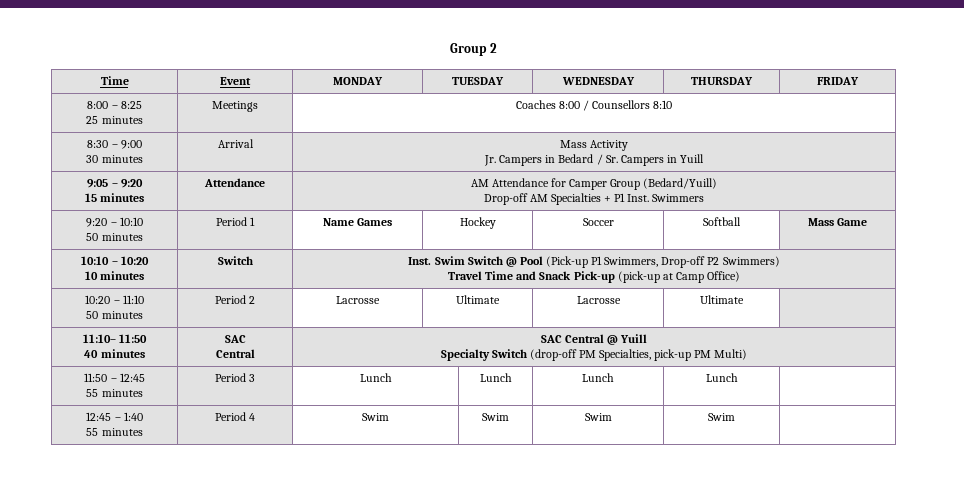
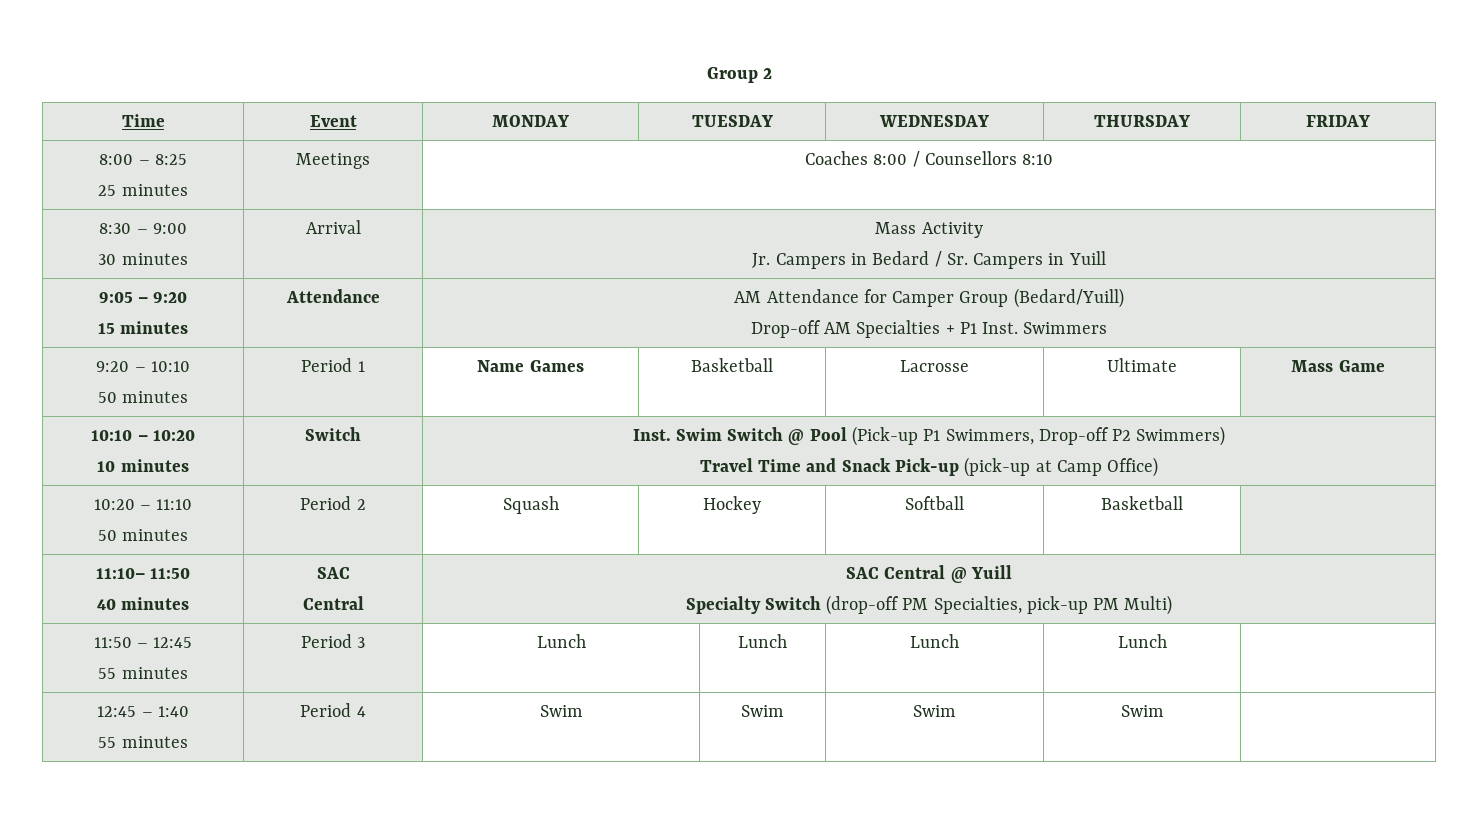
[459,217,496,229] [582,218,614,226] [703,217,741,226] Hockey | Soccer | Softball -> [691,358,773,372] [900,360,969,372] [1107,358,1177,372] Basketball | Lacrosse | Ultimate
[336,296,380,304] [456,295,500,304] [576,296,621,304] [700,295,744,304] Lacrosse | Ultimate | Lacrosse | Ultimate -> [502,496,559,514] [703,496,761,514] [905,496,964,510] [1101,496,1183,510] Squash | Hockey | Softball | Basketball

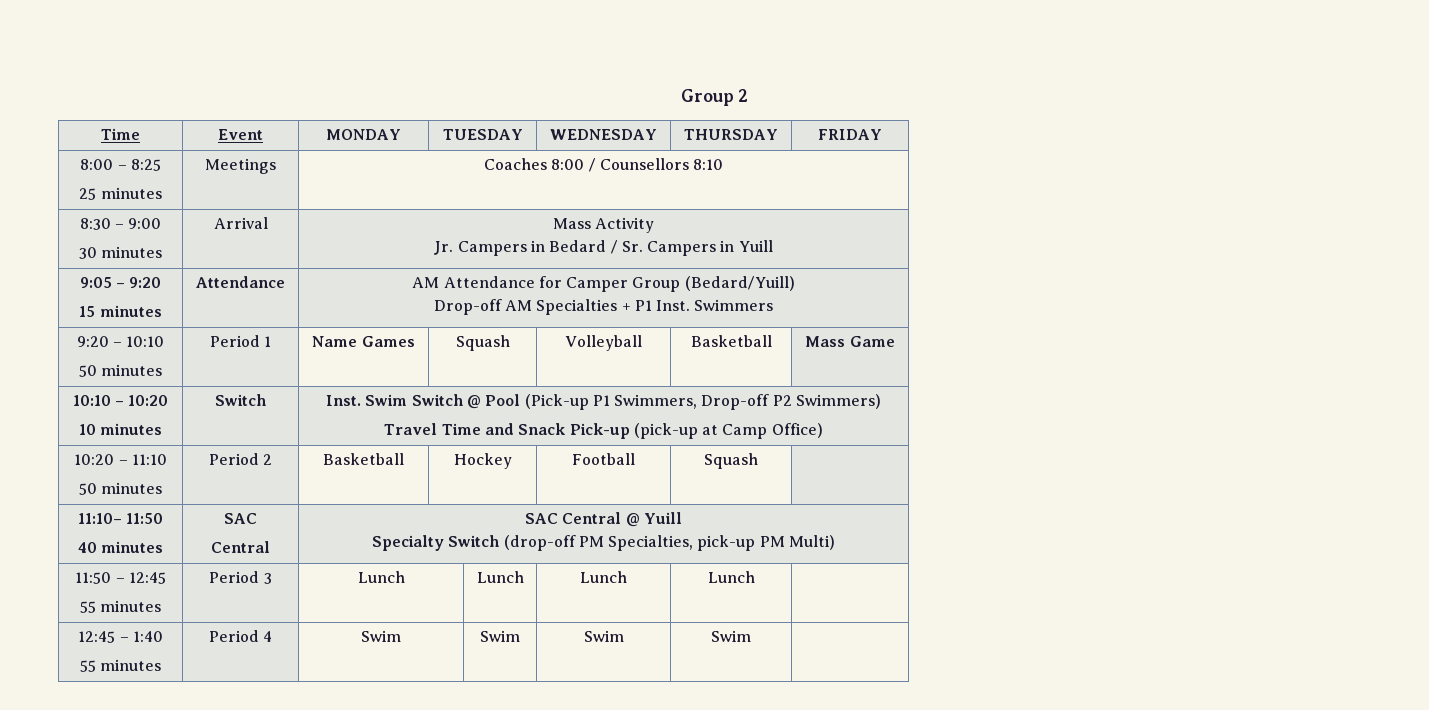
[691,358,773,372] [900,360,969,372] [1107,358,1177,372] | Basketball | Lacrosse | Ultimate -> [455,335,510,351] [565,335,642,351] [690,335,772,347] | Squash | Volleyball | Basketball
[502,496,559,514] Squash -> [323,453,404,465] Basketball
[905,496,964,510] [1101,496,1183,510] Softball | Basketball -> [572,453,635,465] [704,453,758,469] Football | Squash

